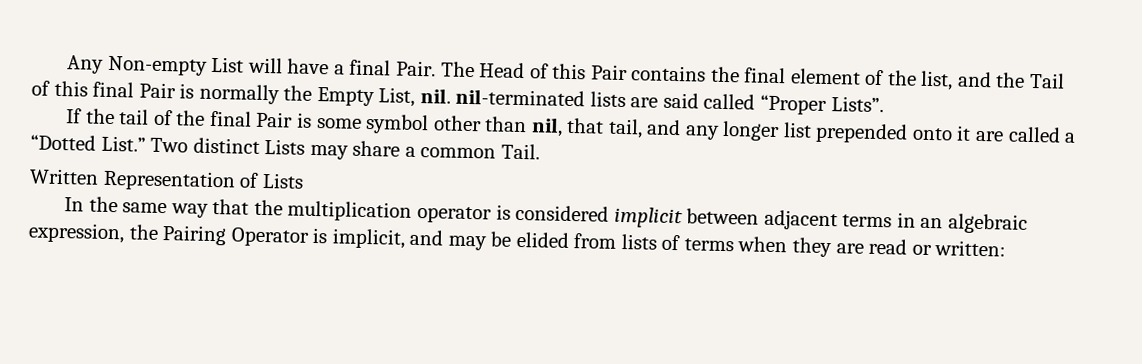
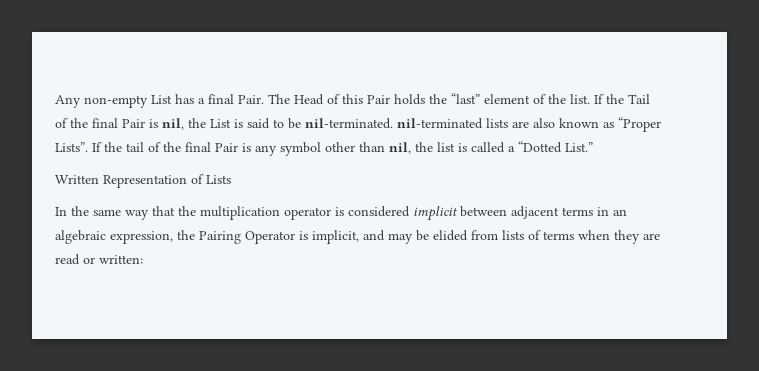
[107,55,330,76] Non-empty List will have -> [84,94,194,108] non-empty List has
[631,65,787,84] contains the final -> [394,93,480,105] holds the “last”
[920,70,992,91] list, and -> [570,94,604,104] list. If
[53,80,756,110] this final Pair is normally the Empty List, nil. nil-terminated lists are said called -> [70,118,614,130] the final Pair is nil, the List is said to be nil-terminated. nil-terminated lists are also known as
(884, 104) // -> (88, 147) none
[316,118,362,129] some -> [255,145,277,156] any
[566,117,1077,144] [30,134,540,160] that tail, and any longer list prepended onto it are called a “Dotted List.” Two distinct Lists may share a common Tail. -> [415,141,593,153] the list is called a “Dotted List.”

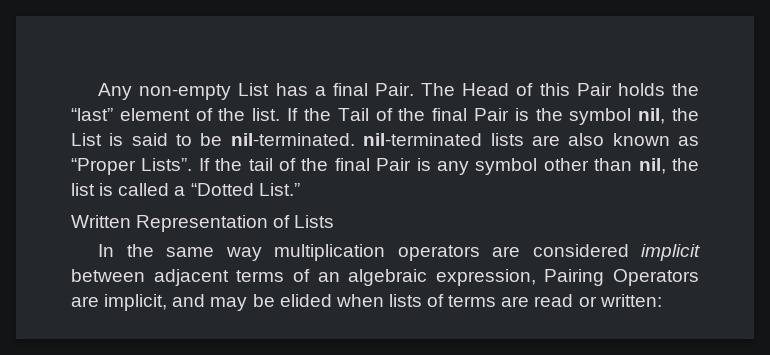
(158, 123) none -> [535,108,632,125] the symbol
[152,206,344,220] that the multiplication operator is -> [274,244,521,261] multiplication operators are
[597,207,609,216] in -> [292,269,310,282] of
[177,230,308,244] the Pairing Operator is -> [544,269,699,286] [71,296,99,307] Pairing Operators are
[471,230,498,240] from -> [335,294,384,307] when
[578,230,640,244] when they -> (497, 301) none

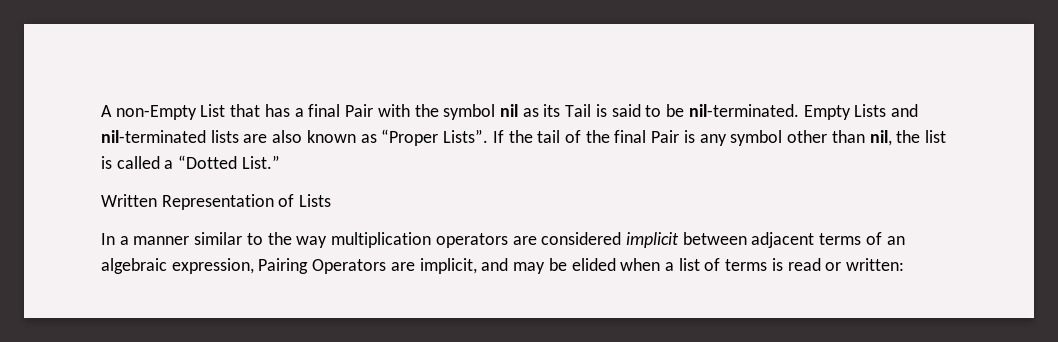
[98,83,699,100] [71,108,699,125] [71,133,102,146] Any non-empty List has a final Pair. The Head of this Pair holds the “last” element of the list. If the Tail of the final Pair is the symbol nil, the List -> [101,104,592,120] A non-Empty List that has a final Pair with the symbol nil as its Tail
(355, 139) none -> [803,104,918,120] Empty Lists and
[126,244,215,257] the same -> [119,232,292,245] a manner similar to the
[388,294,422,307] lists -> [664,258,700,271] a list
[501,296,530,307] are -> [771,258,783,271] is

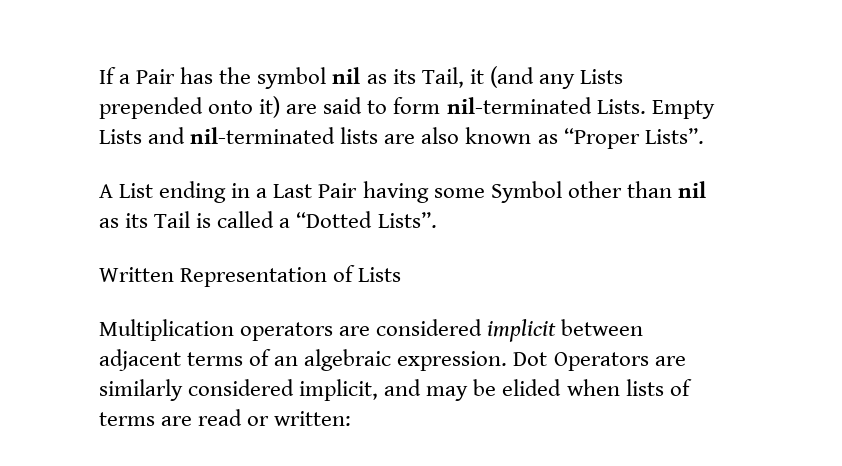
[101,104,410,120] A non-Empty List that has a final Pair with -> [99,67,214,84] If a Pair has
[565,104,799,117] Tail is said to be nil-terminated. -> [421,66,623,89] [99,96,646,119] Tail, it (and any Lists prepended onto it) are said to form nil-terminated Lists.
[492,130,946,146] If the tail of the final Pair is any symbol other than nil, the list -> [99,181,706,203] [99,211,191,228] // A List ending in a Last Pair having some Symbol other than nil as its Tail
[241,155,280,169] List.” -> [377,212,437,228] Lists”.
[101,232,432,248] In a manner similar to the way multiplication -> [99,319,234,341] Multiplication
[171,258,415,274] expression, Pairing Operators are -> [397,351,686,371] [99,379,295,401] expression. Dot Operators are similarly considered
[664,258,700,271] a list -> [625,379,664,396] lists
[771,258,783,271] is -> [161,416,193,426] are

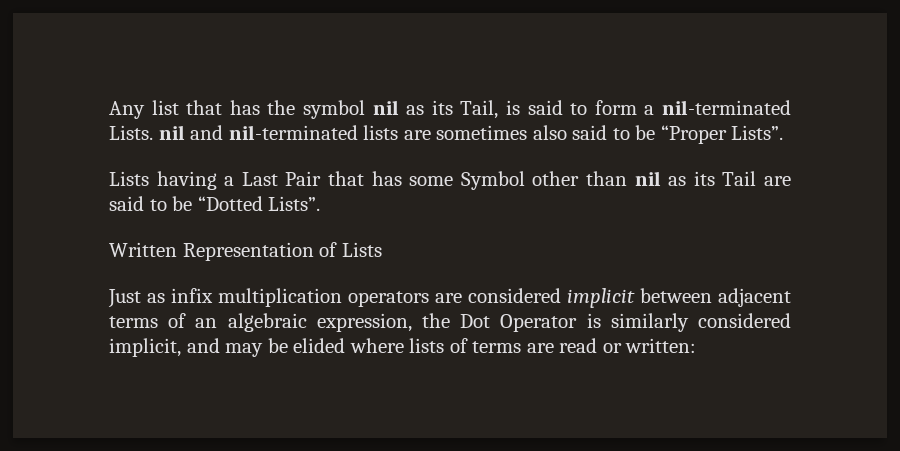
[99,67,176,84] If a Pair -> [109,100,223,119] Any list that
[469,66,623,89] [99,96,318,119] it (and any Lists prepended onto it) are -> [506,100,520,115] is
(441, 105) none -> [644,105,655,115] a
[651,100,715,119] [99,129,142,144] Empty Lists -> [158,125,185,140] nil
[421,127,704,149] [99,181,251,203] also known as “Proper Lists”. // A List ending in -> [436,125,784,144] [109,171,217,190] sometimes also said to be “Proper Lists”. // Lists having
[362,181,429,203] having -> [328,171,402,186] that has
[196,211,291,228] is called a -> [764,176,792,186] [109,196,193,211] are said to be
[99,319,234,341] Multiplication -> [108,288,342,308] Just as infix multiplication
[397,351,686,371] expression. Dot Operators are -> [316,313,601,332] expression, the Dot Operator is
[566,379,620,396] when -> [349,338,404,353] where

